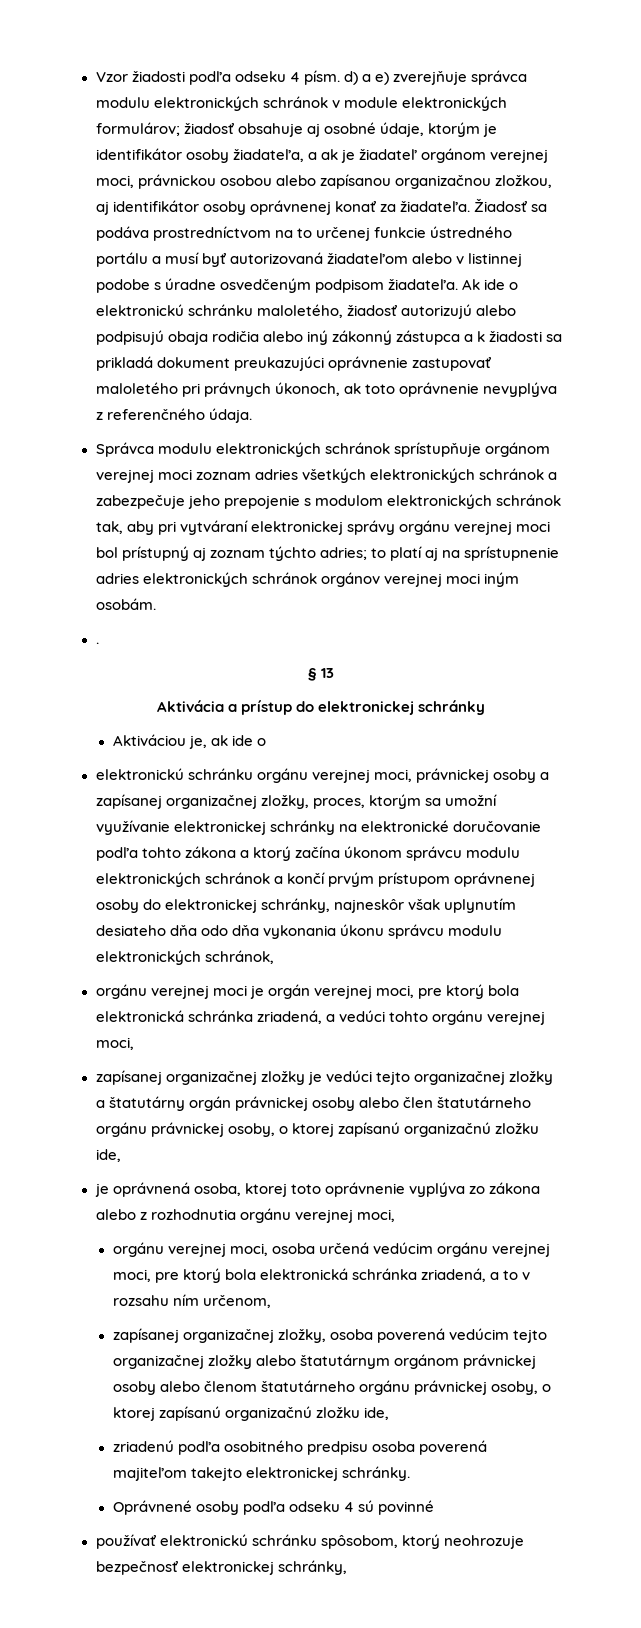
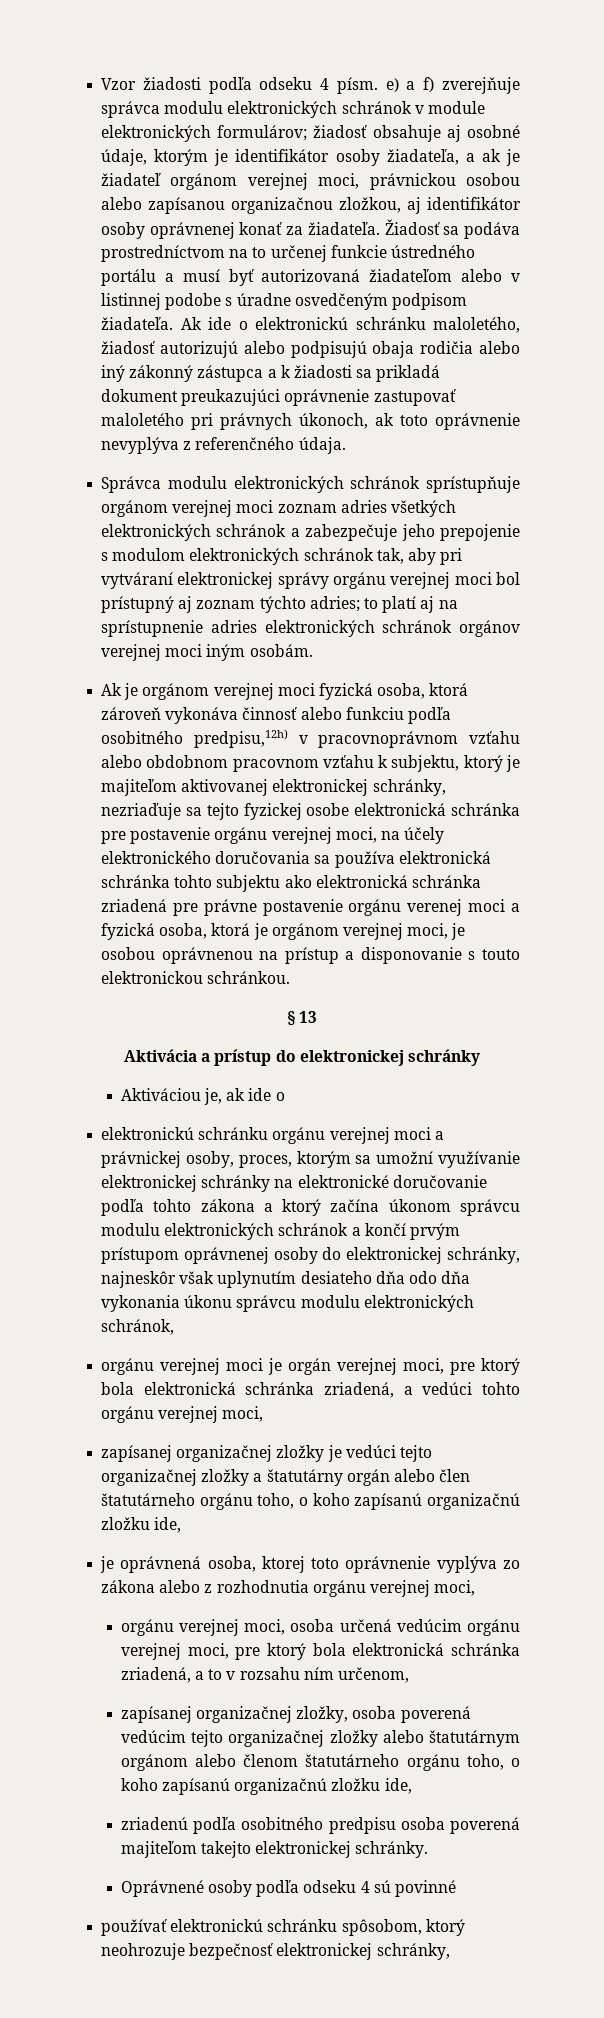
[343,71,389,85] d) a e) -> [385,77,435,92] e) a f)
[95,642,99,644] . -> [101,683,469,700] [101,707,451,724] [101,729,520,748] [101,755,520,772] [101,779,446,796] [101,803,520,820] [101,827,445,844] [101,851,491,868] [101,875,481,892] [101,899,521,916] [101,923,466,940] [101,947,520,964] [101,971,291,984] Ak je orgánom verejnej moci fyzická osoba, ktorá zároveň vykonáva činnosť alebo funkciu podľa osobitného predpisu,12h) v pracovnoprávnom vzťahu alebo obdobnom pracovnom vzťahu k subjektu, ktorý je majiteľom aktivovanej elektronickej schránky, nezriaďuje sa tejto fyzickej osobe elektronická schránka pre postavenie orgánu verejnej moci, na účely elektronického doručovania sa používa elektronická schránka tohto subjektu ako elektronická schránka zriadená pre právne postavenie orgánu verenej moci a fyzická osoba, ktorá je orgánom verejnej moci, je osobou oprávnenou na prístup a disponovanie s touto elektronickou schránkou.
[373,768,549,783] [95,794,309,809] moci, právnickej osoby a zapísanej organizačnej zložky, -> [393,1127,444,1140] [101,1151,234,1168] moci a právnickej osoby,
[234,1096,355,1111] právnickej osoby -> (390, 1477) none
[150,1122,334,1137] právnickej osoby, o ktorej -> [257,1493,350,1509] toho, o koho
[463,1354,537,1369] [112,1381,156,1395] právnickej osoby -> (188, 1762) none
[414,1380,552,1395] [112,1407,155,1421] právnickej osoby, o ktorej -> [466,1754,520,1770] [120,1778,158,1791] toho, o koho

